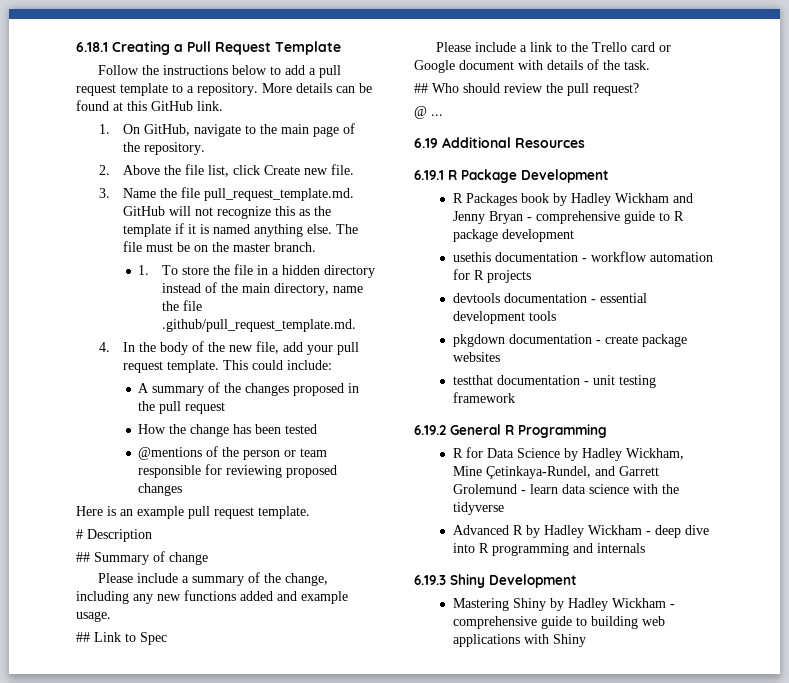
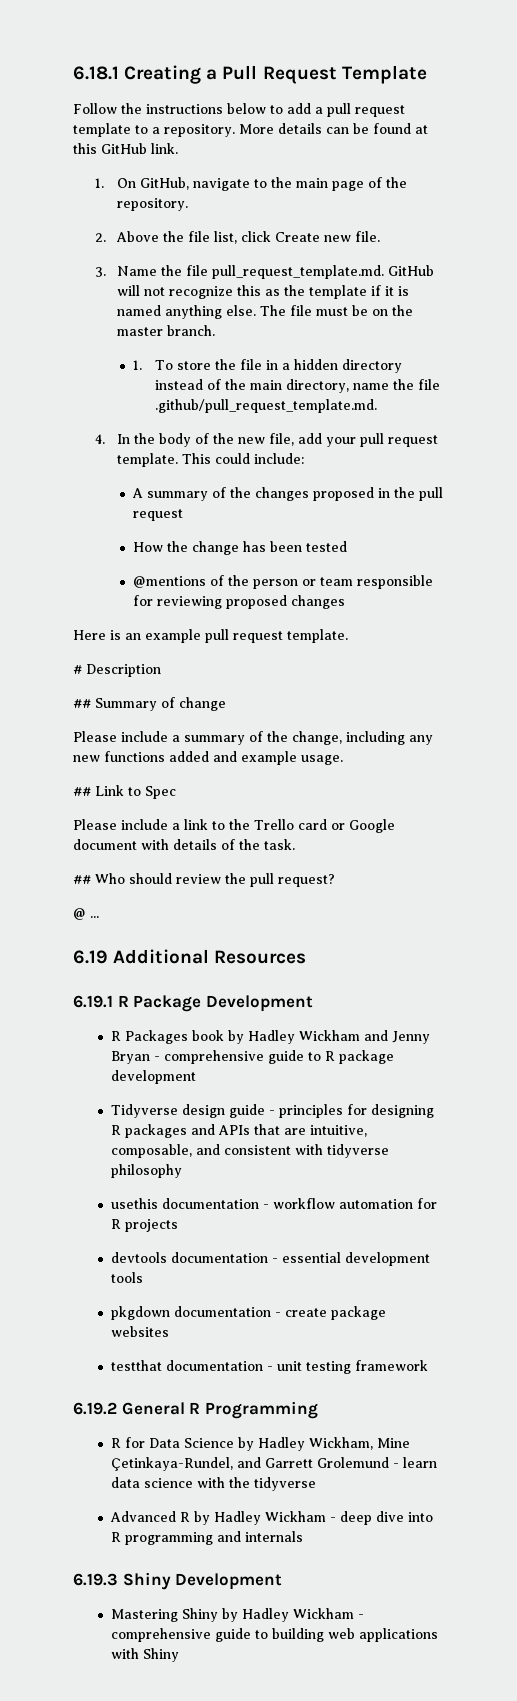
(574, 235) none -> [110,1104,434,1118] [110,1124,367,1138] [110,1144,389,1158] [110,1164,182,1178] // Tidyverse design guide - principles for designing R packages and APIs that are intuitive, composable, and consistent with tidyverse philosophy

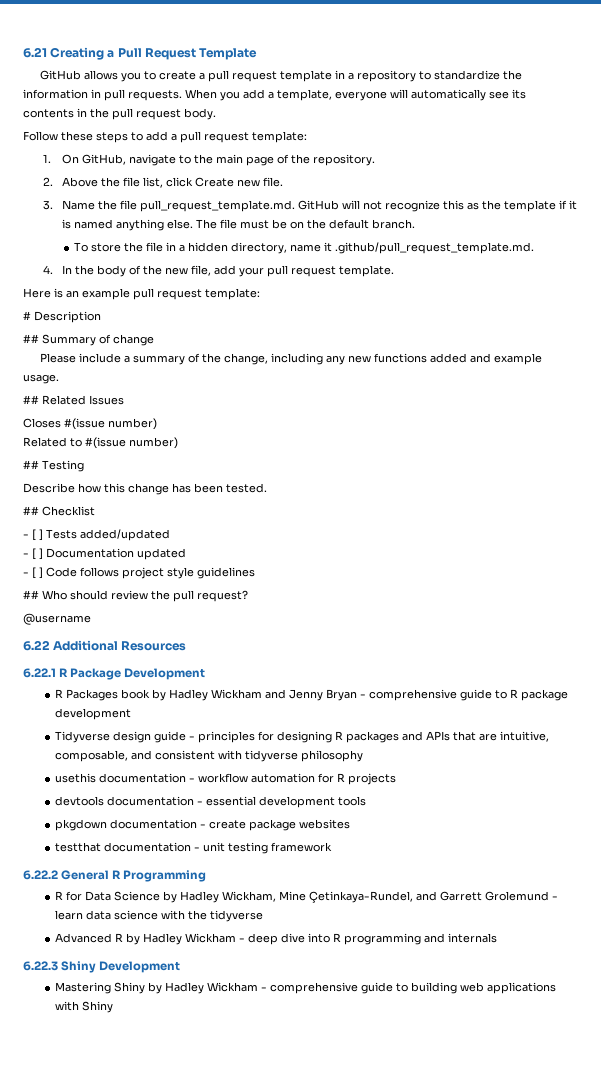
[73,66,119,80] 6.18.1 -> [23,47,47,58] 6.21
[73,103,266,114] Follow the instructions below -> [39,70,522,82] [23,89,526,101] [23,108,216,120] [23,131,128,143] GitHub allows you to create a pull request template in a repository to standardize the information in pull requests. When you add a template, everyone will automatically see its contents in the pull request body. // Follow these steps
[73,123,428,137] [73,143,178,154] template to a repository. More details can be found at this GitHub link. -> [252,131,307,143] template:
[117,327,164,336] master -> [329,219,370,229] default
[132,360,142,370] 1. -> (416, 224) none
[341,359,402,373] [154,379,440,393] directory instead of the main directory, name the file -> [231,242,333,254] directory, name it
[182,453,305,464] [131,487,443,501] [132,509,183,521] [132,541,347,555] [132,575,433,589] [132,595,345,609] This could include: // A summary of the changes proposed in the pull request // How the change has been tested // @mentions of the person or team responsible for reviewing proposed changes -> (395, 271) none
[287,629,348,643] template. -> [205,288,260,300] template:
[95,785,176,799] [73,819,395,833] [73,839,295,850] Link to Spec // Please include a link to the Trello card or Google document with details of the task. -> [42,395,124,405] [23,418,157,430] [23,437,178,449] [23,460,84,472] [23,483,267,495] [23,506,95,516] [23,529,170,541] [23,548,186,560] [23,567,255,579] Related Issues // Closes #(issue number) // Related to #(issue number) // ## Testing // Describe how this change has been tested. // ## Checklist // - [ ] Tests added/updated // - [ ] Documentation updated // - [ ] Code follows project style guidelines
[73,908,99,920] [73,950,108,964] @ ... // 6.19 -> [23,613,91,625] [23,640,50,651] @username // 6.22
[73,995,113,1008] 6.19.1 -> [23,668,56,678] 6.22.1
[73,1402,117,1415] 6.19.2 -> [23,870,58,880] 6.22.2
[73,1573,118,1586] 6.19.3 -> [23,961,58,971] 6.22.3

